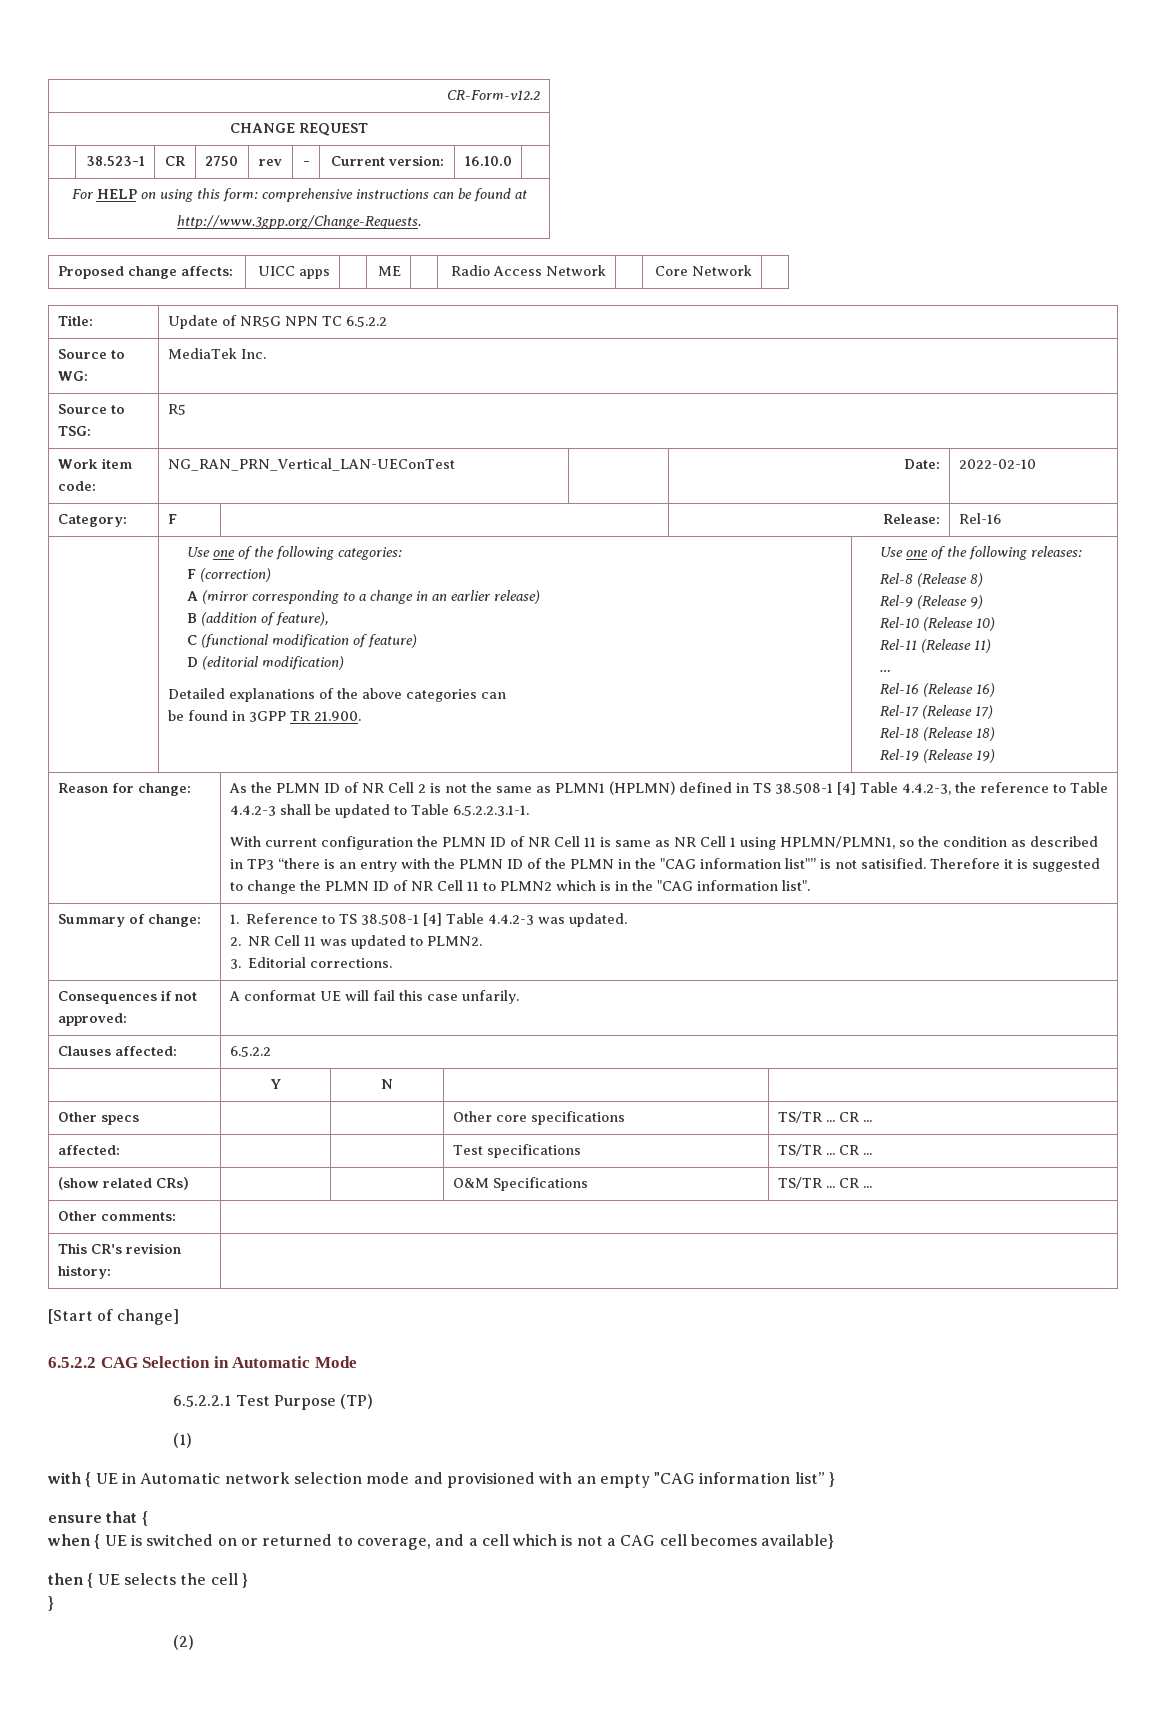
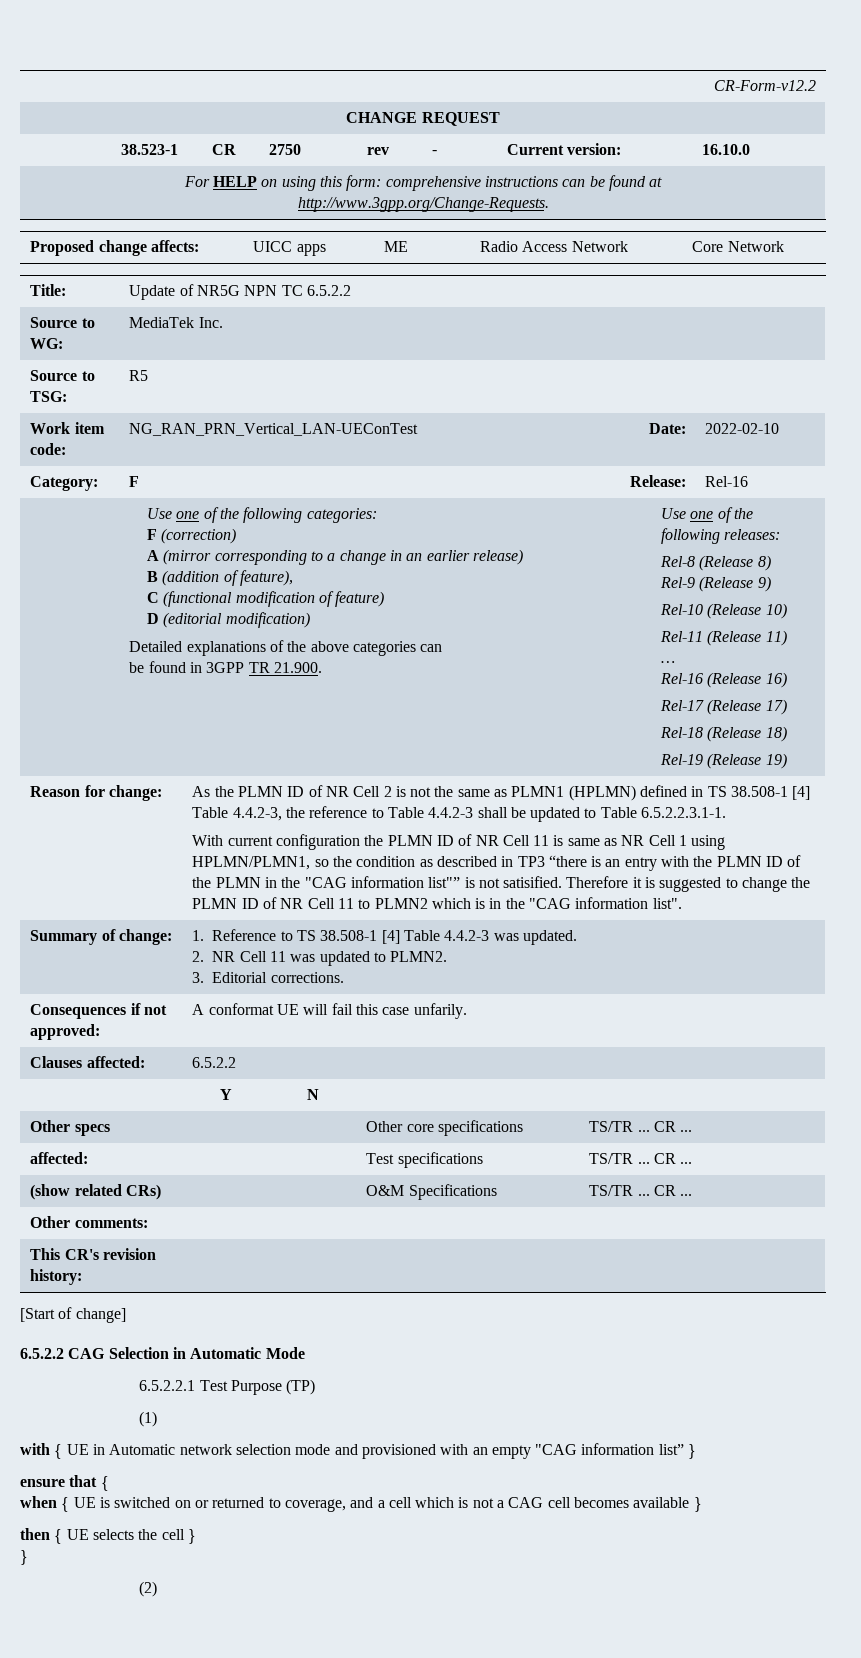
[761,1534,835,1549] available} -> [633,1497,702,1512] available }

